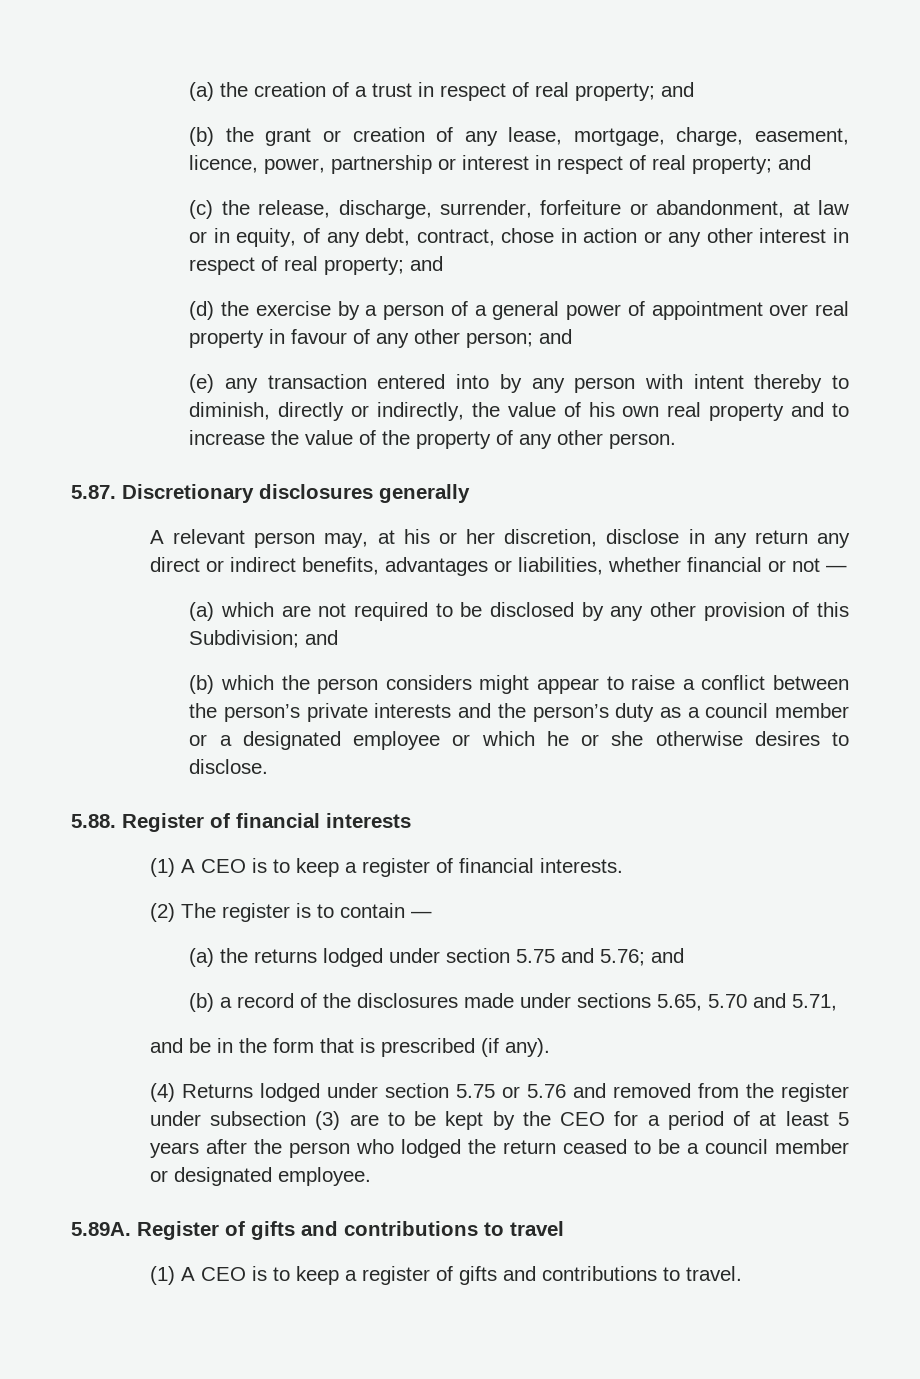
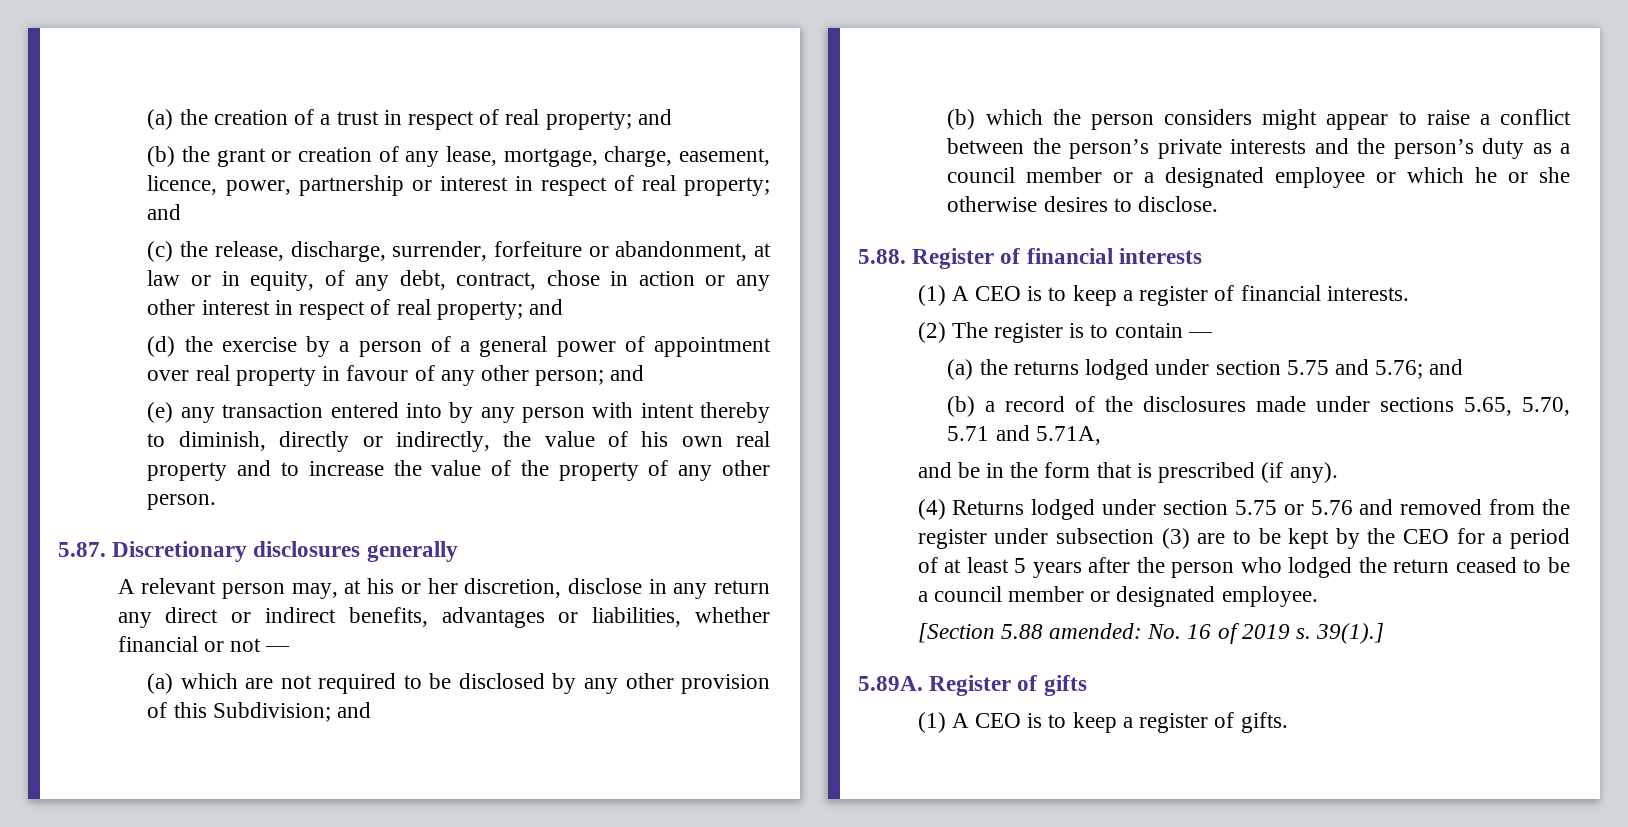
[708,993,838,1011] 5.70 and 5.71, -> [1522,397,1570,416] [947,425,1101,445] 5.70, 5.71 and 5.71A,
(371, 1176) none -> [917,623,1385,644] // [Section 5.88 amended: No. 16 of 2019 s. 39(1).]
[301,1221,564,1236] [149,1266,742,1285] and contributions to travel // (1) A CEO is to keep a register of gifts and contributions to travel. -> [917,712,1288,733] // (1) A CEO is to keep a register of gifts.

